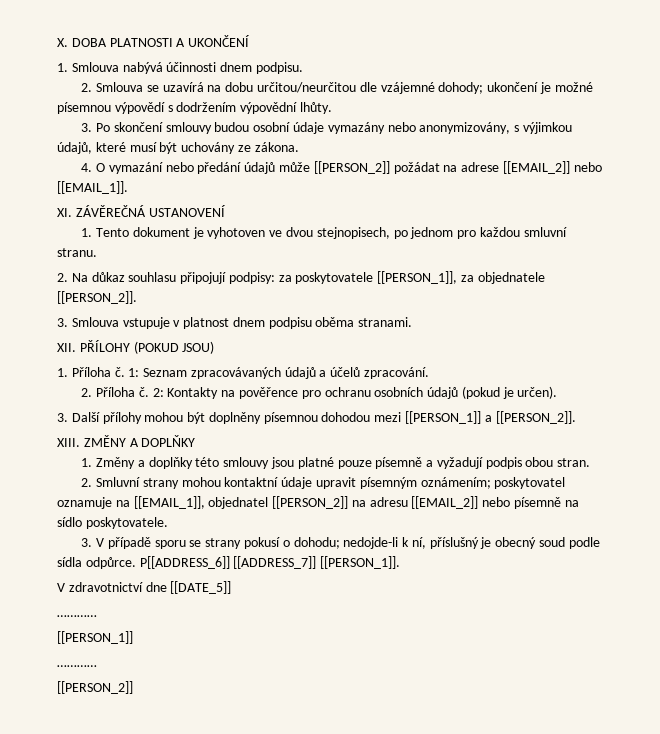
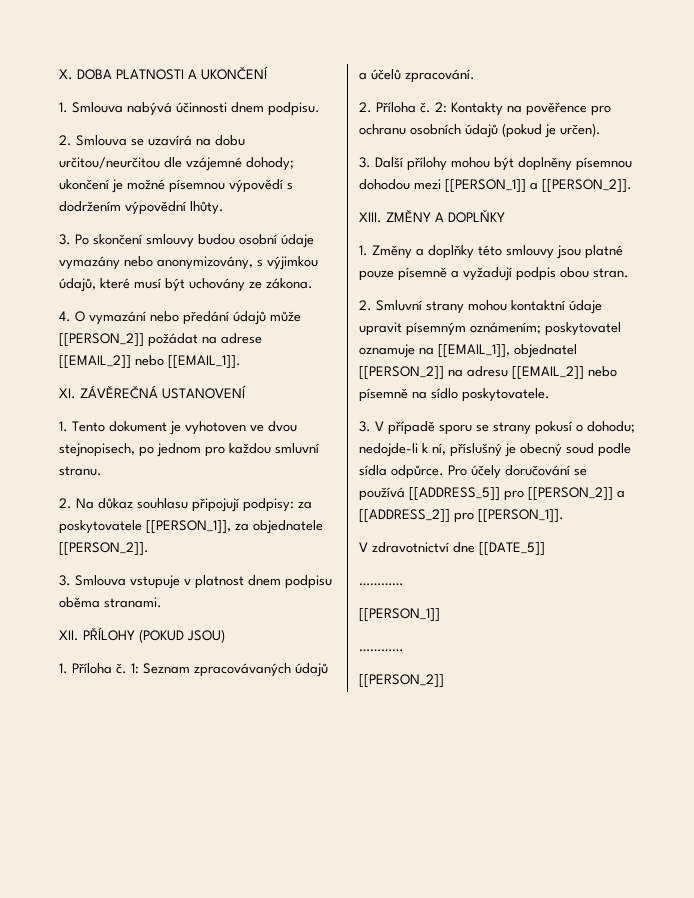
[139,556,317,569] P[[ADDRESS_6]] [[ADDRESS_7]] -> [448,465,587,479] [359,487,625,501] [359,509,474,523] Pro účely doručování se používá [[ADDRESS_5]] pro [[PERSON_2]] a [[ADDRESS_2]] pro

